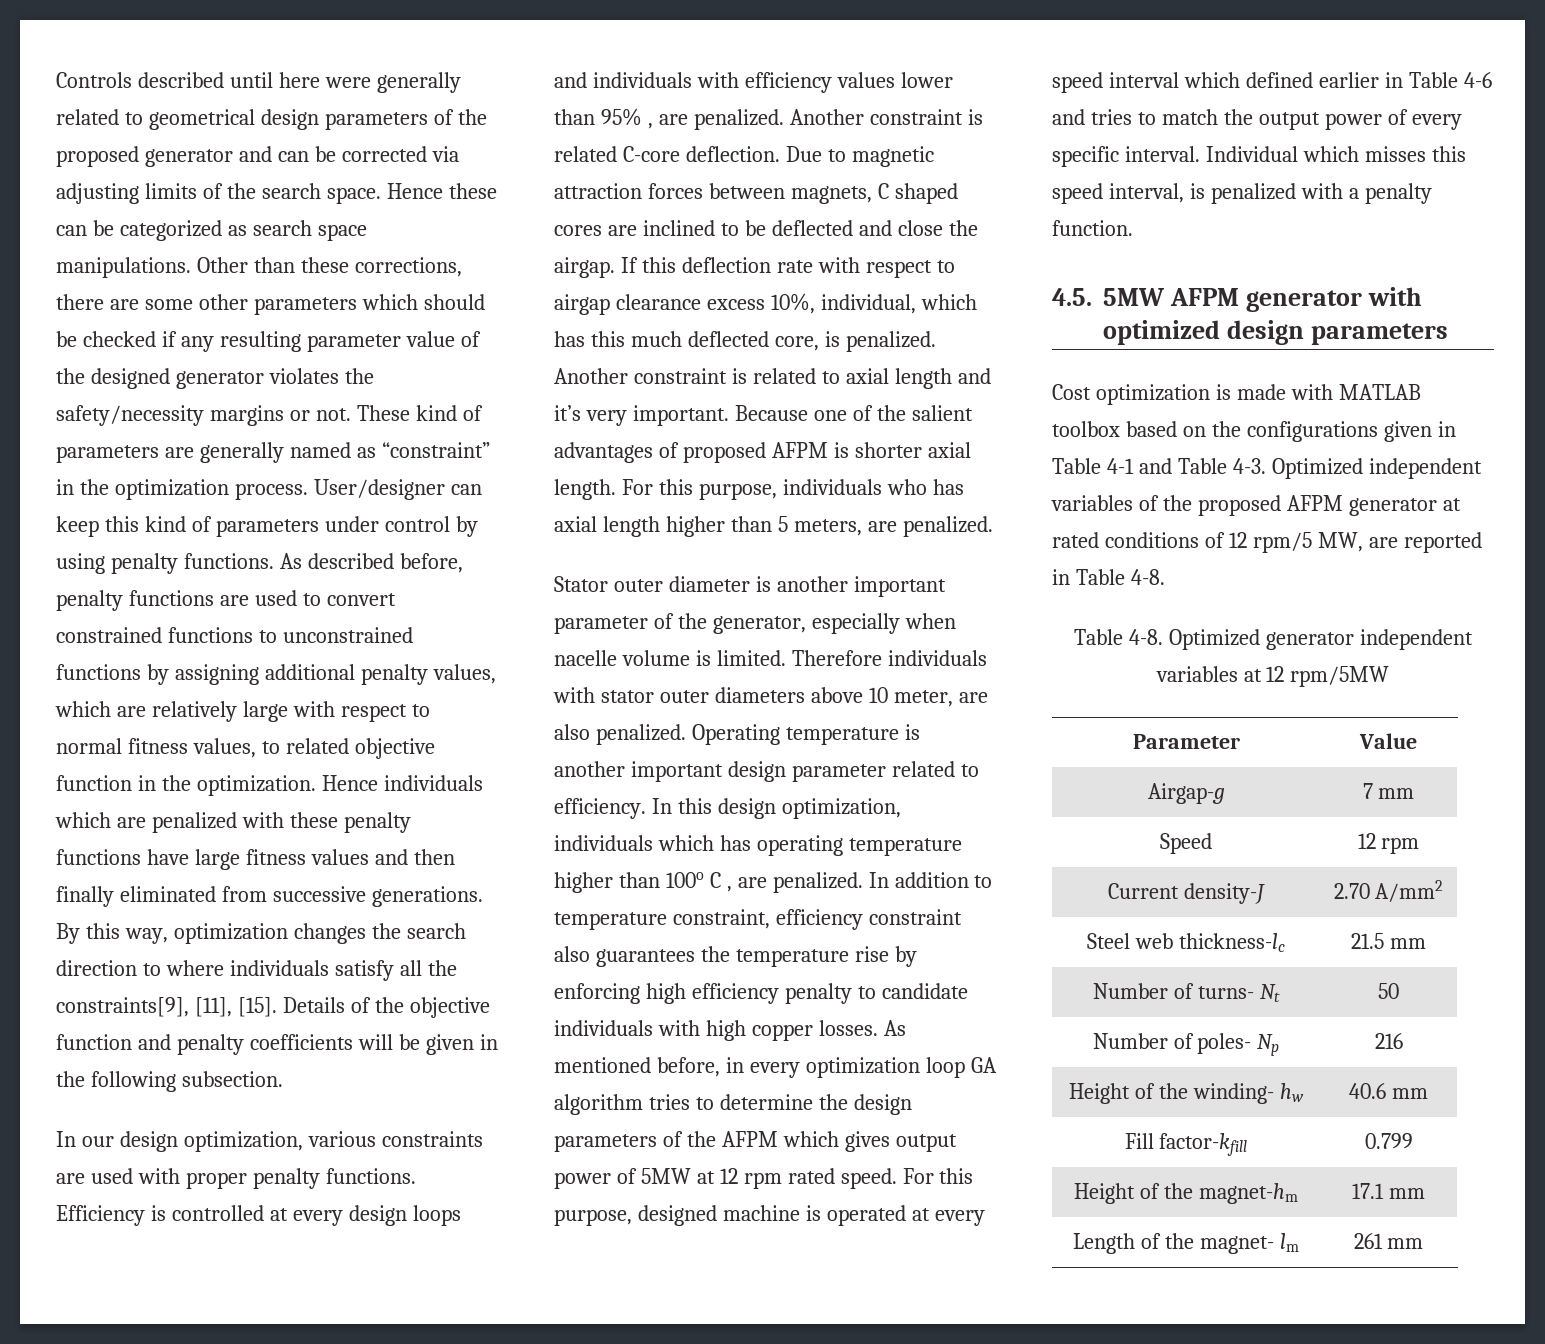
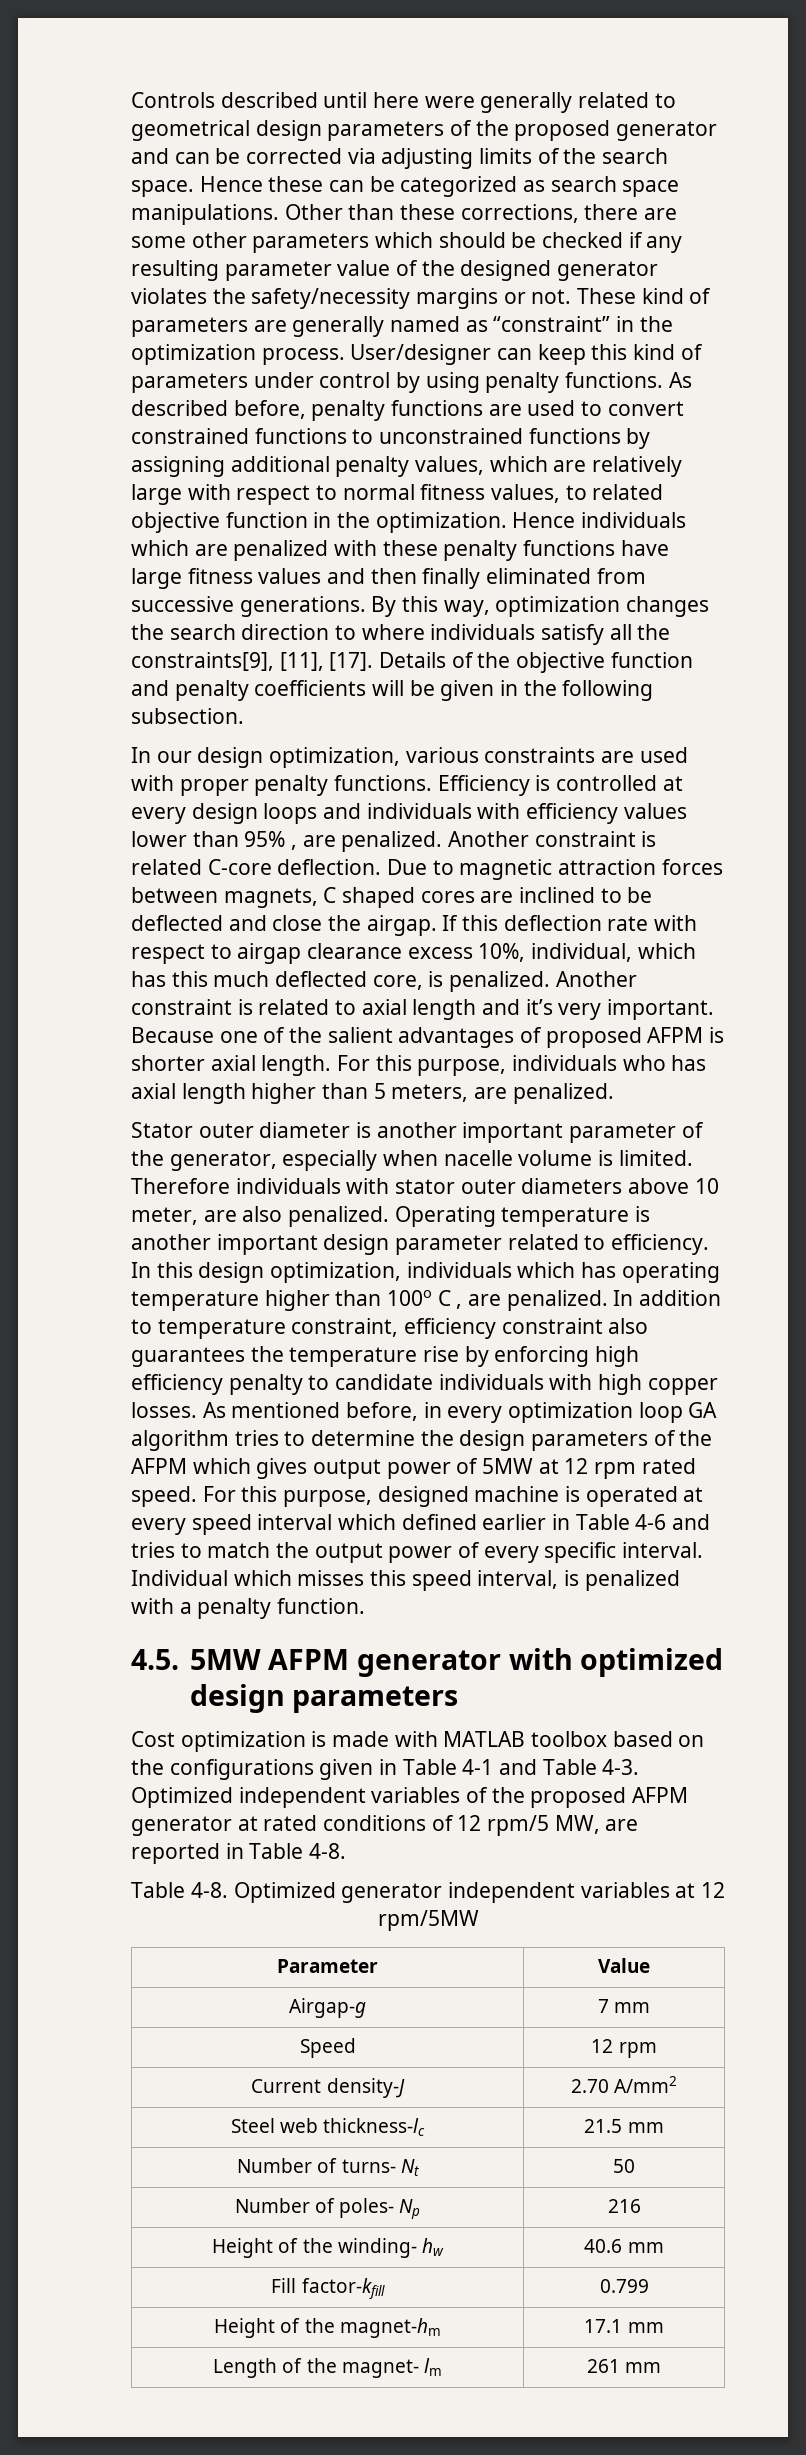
[237,997,277,1017] [15]. -> [329,652,374,671] [17].

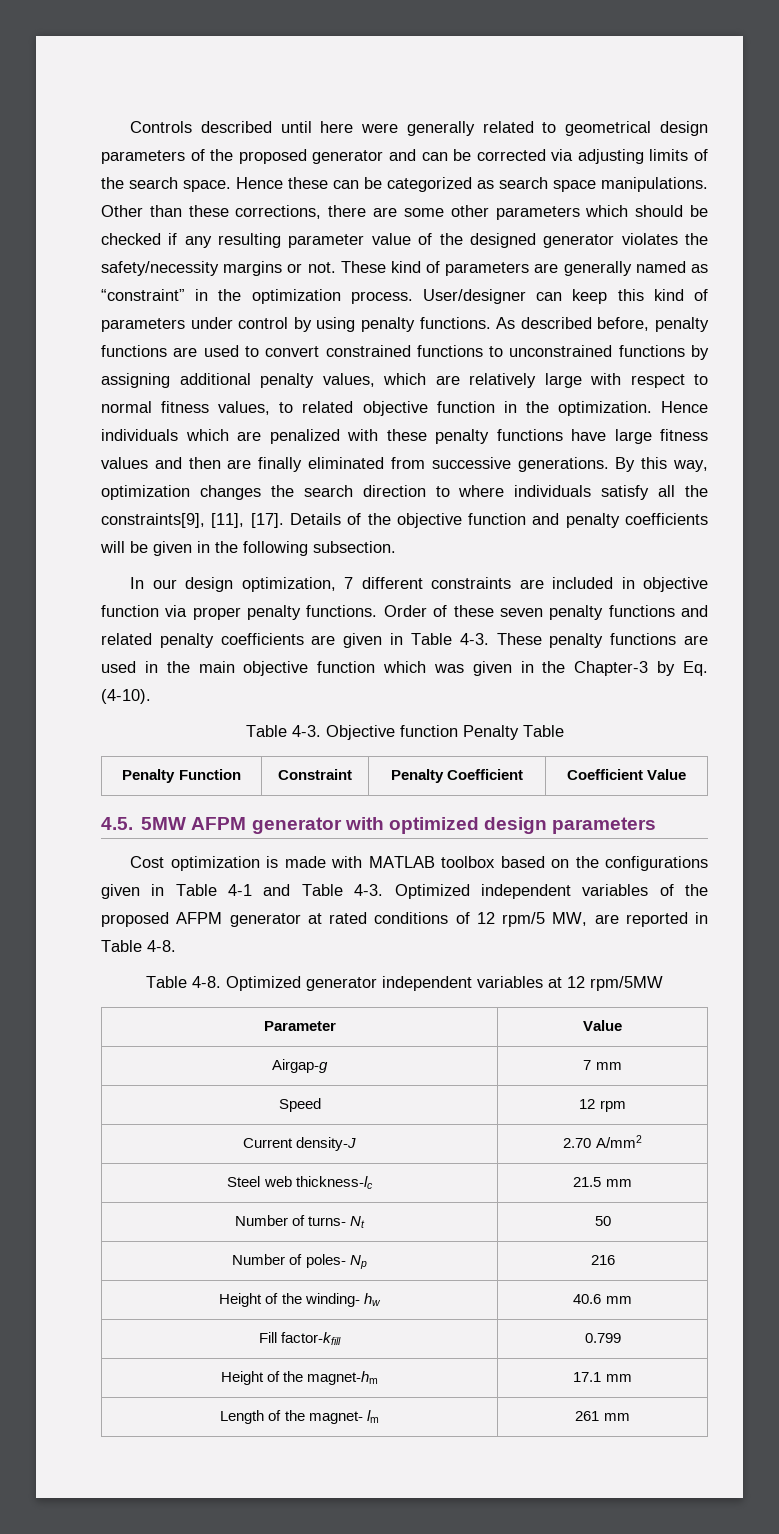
(417, 576) none -> [227,459,252,469] are
[405,747,688,763] [131,775,683,796] [131,803,687,824] [131,831,657,852] [131,859,723,880] [131,887,653,908] [131,915,698,936] [131,943,696,964] [131,971,637,992] [131,999,715,1020] [131,1027,725,1048] [131,1055,707,1076] [131,1083,614,1104] [131,1122,704,1143] [131,1150,693,1171] [131,1178,719,1194] [131,1206,651,1227] [131,1234,710,1255] [131,1262,720,1283] [131,1290,722,1311] [131,1318,649,1339] [131,1346,640,1367] [131,1374,718,1395] [131,1402,718,1423] [131,1430,713,1451] [131,1458,696,1479] [131,1486,704,1507] [131,1514,711,1535] [131,1542,704,1563] [131,1570,680,1591] [131,1598,366,1619] various constraints are used with proper penalty functions. Efficiency is controlled at every design loops and individuals with efficiency values lower than 95% , are penalized. Another constraint is related C-core deflection. Due to magnetic attraction forces between magnets, C shaped cores are inclined to be deflected and close the airgap. If this deflection rate with respect to airgap clearance excess 10%, individual, which has this much deflected core, is penalized. Another constraint is related to axial length and it’s very important. Because one of the salient advantages of proposed AFPM is shorter axial length. For this purpose, individuals who has axial length higher than 5 meters, are penalized. // Stator outer diameter is another important parameter of the generator, especially when nacelle volume is limited. Therefore individuals with stator outer diameters above 10 meter, are also penalized. Operating temperature is another important design parameter related to efficiency. In this design optimization, individuals which has operating temperature higher than 100o C , are penalized. In addition to temperature constraint, efficiency constraint also guarantees the temperature rise by enforcing high efficiency penalty to candidate individuals with high copper losses. As mentioned before, in every optimization loop GA algorithm tries to determine the design parameters of the AFPM which gives output power of 5MW at 12 rpm rated speed. For this purpose, designed machine is operated at every speed interval which defined earlier in Table 4-6 and tries to match the output power of every specific interval. Individual which misses this speed interval, is penalized with a penalty function. -> [344,577,708,592] [101,605,709,620] [101,633,708,648] [101,661,708,676] [101,689,151,704] [245,725,564,740] [122,769,241,783] [278,769,352,780] [390,769,524,783] [566,769,687,780] 7 different constraints are included in objective function via proper penalty functions. Order of these seven penalty functions and related penalty coefficients are given in Table 4-3. These penalty functions are used in the main objective function which was given in the Chapter-3 by Eq. (4-10). // Table 4-3. Objective function Penalty Table // Penalty Function | Constraint | Penalty Coefficient | Coefficient Value

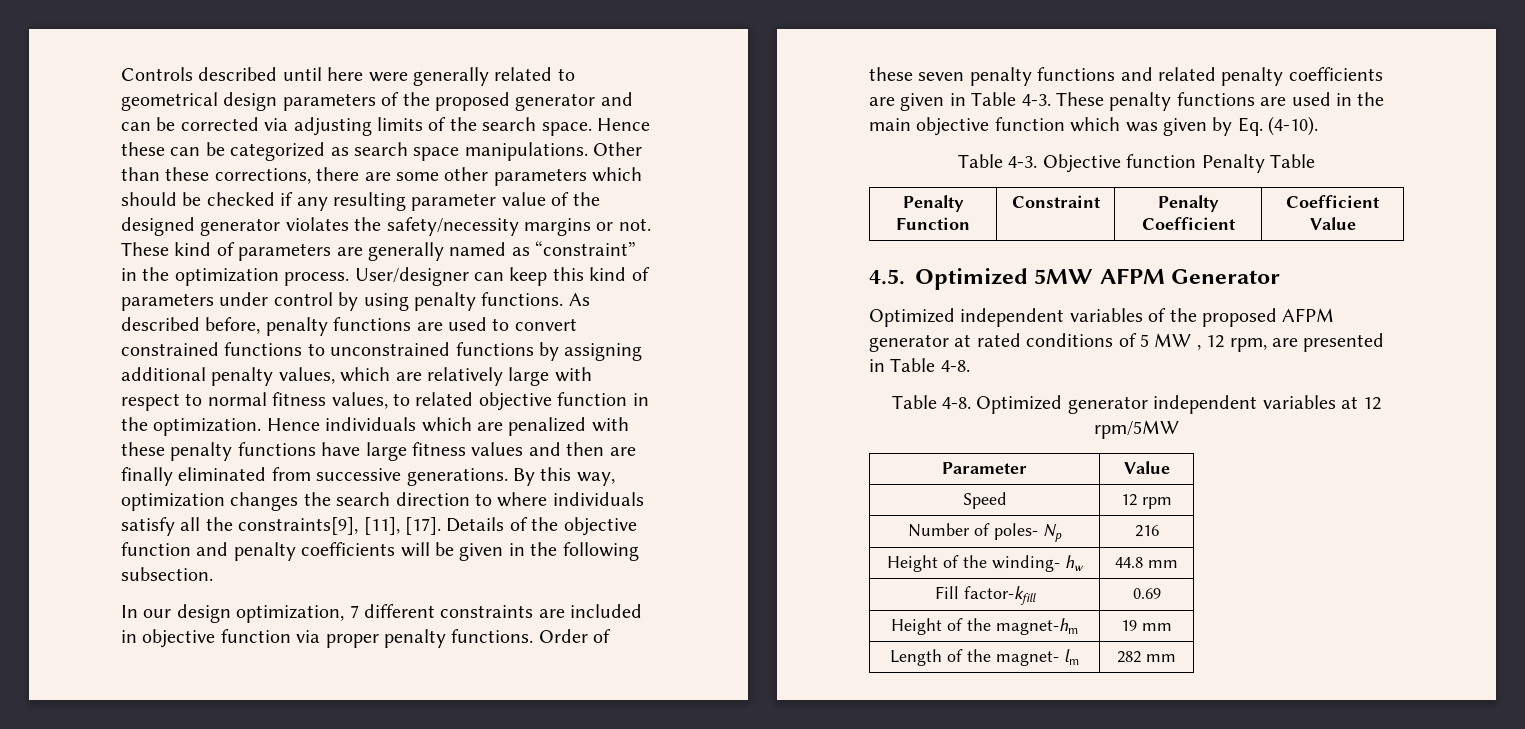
[520,661,649,676] in the Chapter-3 -> (1207, 127) none
(133, 823) none -> [915,268,1028,290] Optimized
[251,817,657,834] [130,856,709,871] [101,884,384,899] generator with optimized design parameters // Cost optimization is made with MATLAB toolbox based on the configurations given in Table 4-1 and Table 4-3. -> [1171,269,1281,284] Generator //
[476,912,688,927] 12 rpm/5 MW, are reported -> [1140,333,1385,352] 5 MW , 12 rpm, are presented
[272,1059,328,1073] [583,1060,622,1070] // Airgap-g | 7 mm -> (1170, 467) none
[242,1137,357,1151] [563,1135,642,1148] [227,1176,373,1189] [573,1177,632,1187] [234,1215,366,1228] [594,1216,611,1226] // Current density-J | 2.70 A/mm2 // Steel web thickness-lc | 21.5 mm // Number of turns- Nt | 50 -> (1172, 503) none
[573,1294,602,1304] 40.6 -> [1115,557,1143,568] 44.8
[584,1333,621,1343] 0.799 -> [1132,588,1161,599] 0.69
[573,1372,602,1382] 17.1 -> [1121,620,1137,631] 19
[575,1411,600,1421] 261 -> [1117,651,1141,663] 282

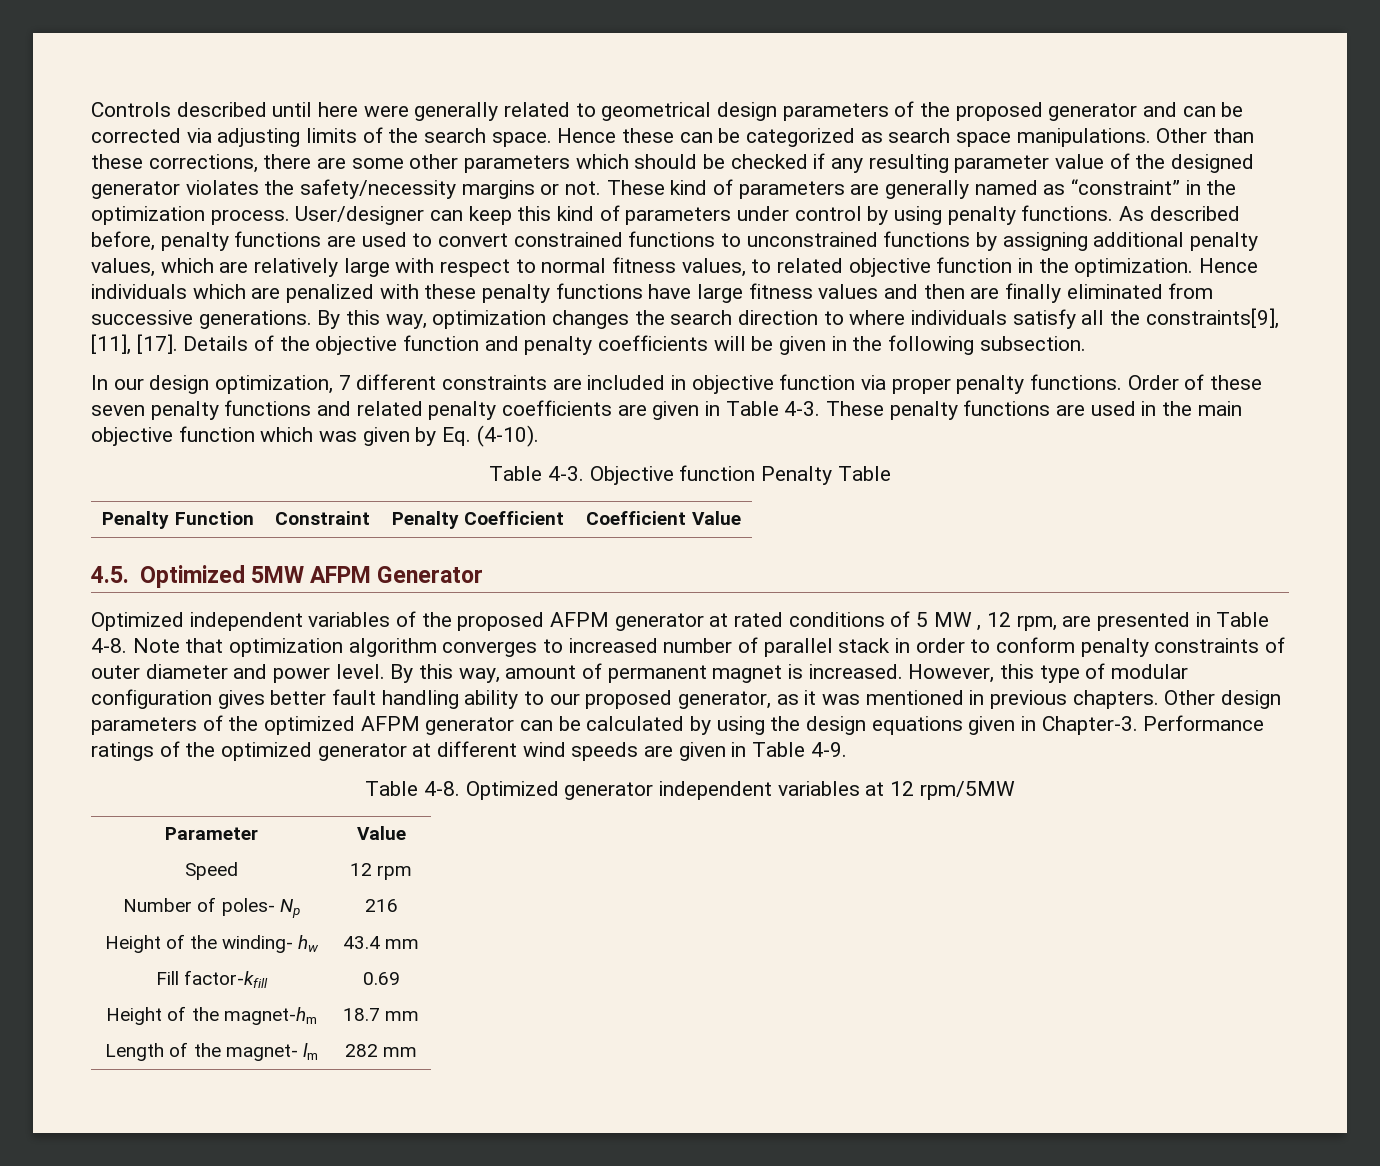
(970, 366) none -> [132,637,1286,657] [91,663,1189,683] [91,689,1282,709] [91,715,1265,735] [91,741,847,761] Note that optimization algorithm converges to increased number of parallel stack in order to conform penalty constraints of outer diameter and power level. By this way, amount of permanent magnet is increased. However, this type of modular configuration gives better fault handling ability to our proposed generator, as it was mentioned in previous chapters. Other design parameters of the optimized AFPM generator can be calculated by using the design equations given in Chapter-3. Performance ratings of the optimized generator at different wind speeds are given in Table 4-9.
[1115,557,1143,568] 44.8 -> [342,936,380,949] 43.4
[1121,620,1137,631] 19 -> [342,1008,380,1021] 18.7

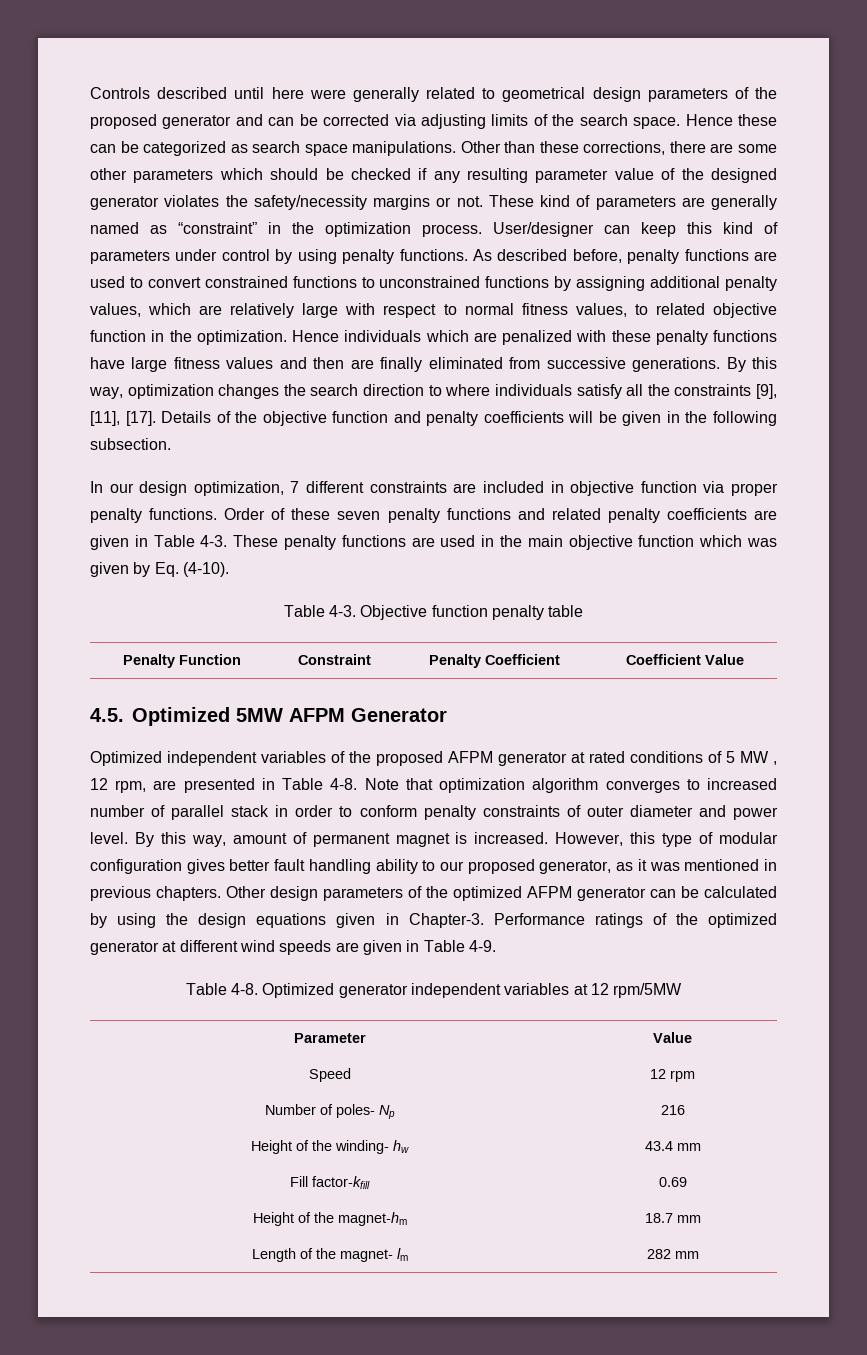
[1145,308,1279,329] constraints[9], -> [674,384,778,399] constraints [9],
[761,466,891,485] Penalty Table -> [491,605,584,620] penalty table

